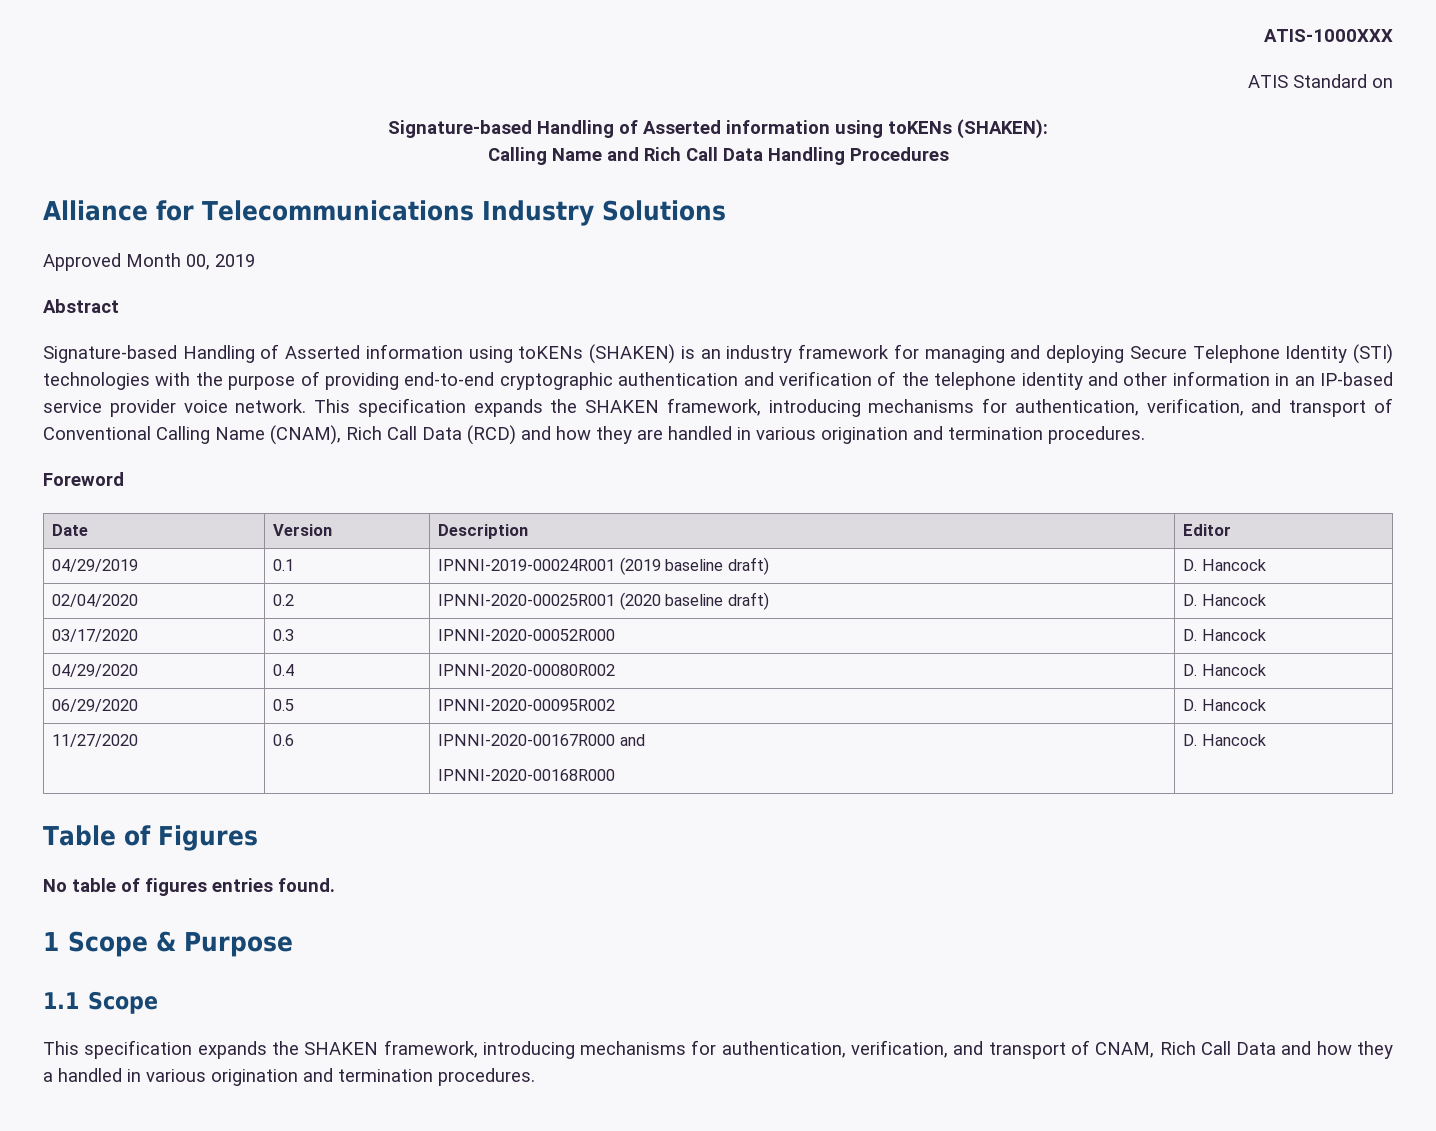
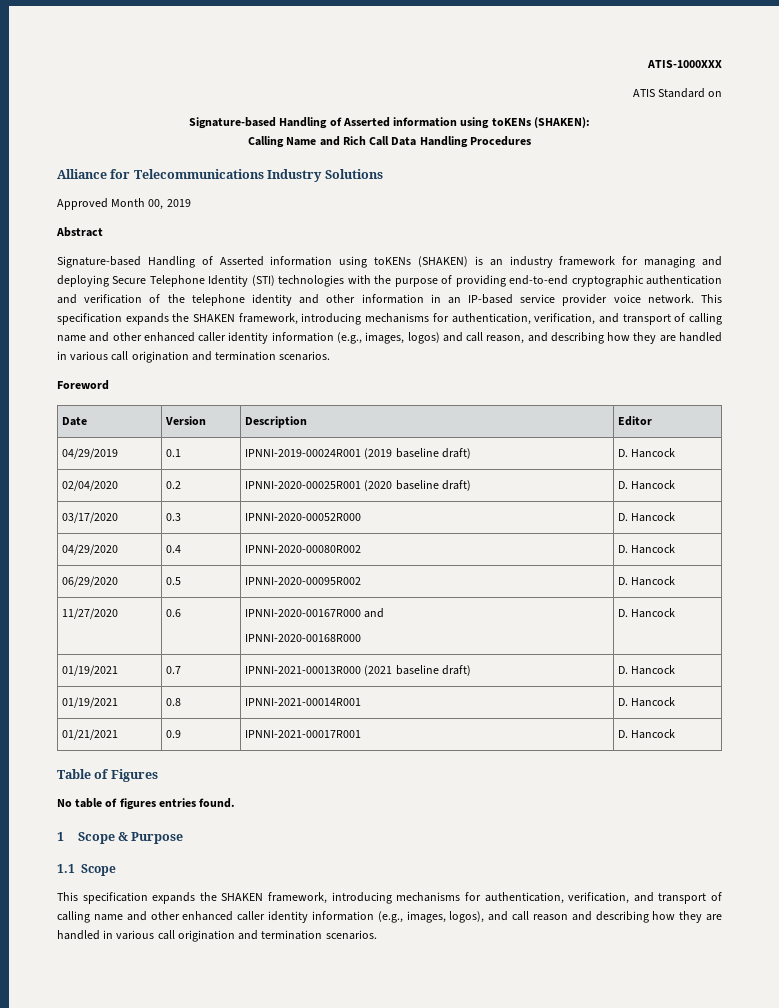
[43,425,1145,445] Conventional Calling Name (CNAM), Rich Call Data (RCD) and how they are handled in various origination and termination procedures. -> [689,313,723,325] [57,332,723,344] [57,351,331,363] calling name and other enhanced caller identity information (e.g., images, logos) and call reason, and describing how they are handled in various call origination and termination scenarios.
(1266, 740) none -> [62,665,119,676] [166,666,182,674] [245,665,471,676] [618,665,676,675] [62,697,119,708] [166,698,182,706] [245,698,362,706] [618,697,676,707] [62,729,119,740] [166,730,182,738] [245,730,362,738] [618,729,676,739] // 01/19/2021 | 0.7 | IPNNI-2021-00013R000 (2021 baseline draft) | D. Hancock // 01/19/2021 | 0.8 | IPNNI-2021-00014R001 | D. Hancock // 01/21/2021 | 0.9 | IPNNI-2021-00017R001 | D. Hancock
[1095,1041,1393,1059] [43,1068,535,1086] CNAM, Rich Call Data and how they a handled in various origination and termination procedures. -> [57,911,723,923] [57,930,377,942] calling name and other enhanced caller identity information (e.g., images, logos), and call reason and describing how they are handled in various call origination and termination scenarios.

